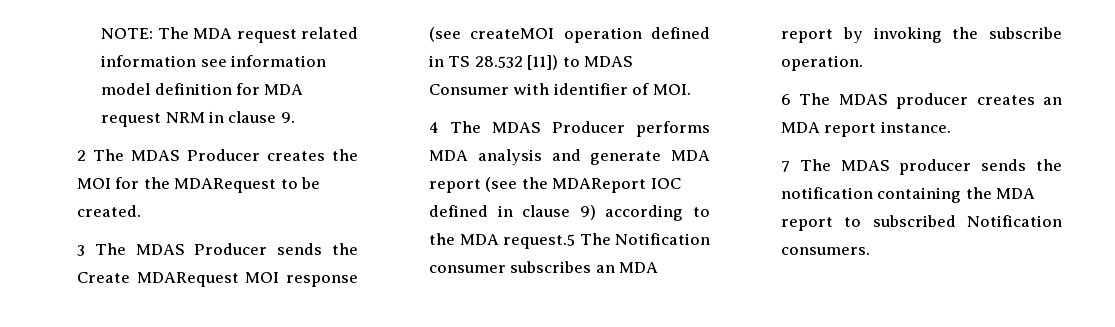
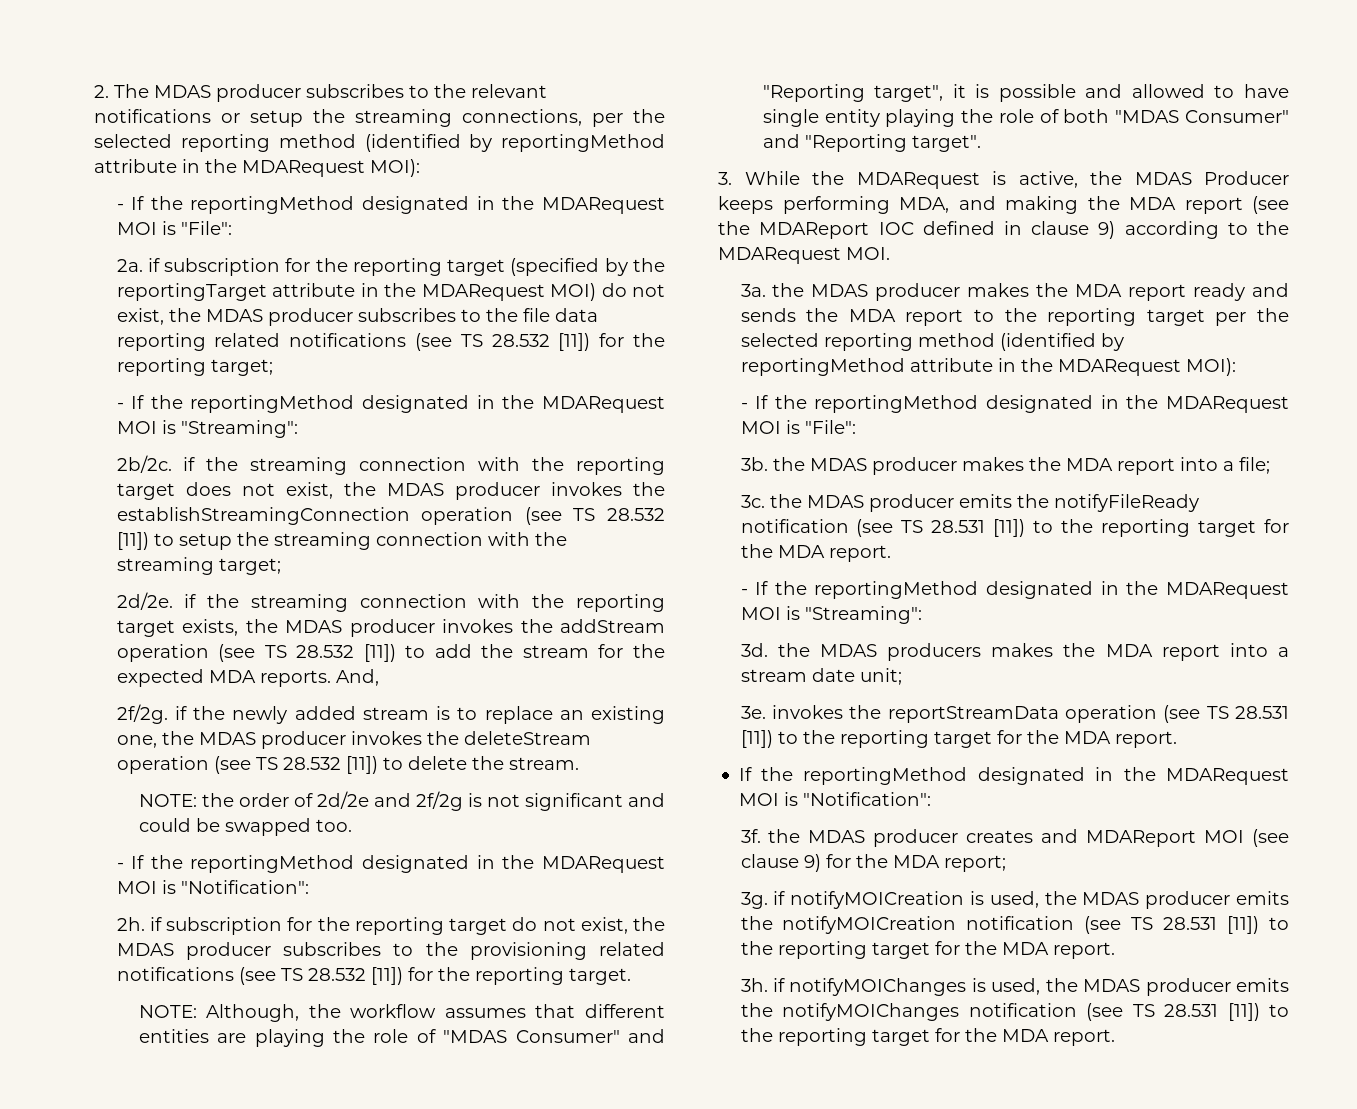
[101,27,358,43] [101,55,326,67] [101,83,304,95] [101,111,295,127] [77,149,359,161] [77,177,321,193] [77,205,142,217] [77,243,359,256] [77,272,358,287] [429,27,710,43] [429,55,634,70] [429,83,691,95] [429,121,710,137] [429,149,662,165] NOTE: The MDA request related information see information model definition for MDA request NRM in clause 9. // 2 The MDAS Producer creates the MOI for the MDARequest to be created. // 3 The MDAS Producer sends the Create MDARequest MOI response (see createMOI operation defined in TS 28.532 [11]) to MDAS Consumer with identifier of MOI. // 4 The MDAS Producer performs MDA analysis and generate -> [94,84,548,102] [94,109,665,127] [94,134,665,152] [94,159,421,177] [116,196,665,214] [116,221,232,235] [116,258,665,276] [116,283,665,301] [116,308,598,326] [116,333,665,351] [116,358,273,376] [116,395,665,413] [116,420,298,438] [116,455,666,475] [116,482,665,500] [116,507,665,525] [116,532,567,550] [116,557,281,575] [116,592,665,612] [116,619,665,637] [116,644,665,662] [116,669,379,687] [116,704,665,724] [116,731,591,749] [116,756,579,774] [138,791,665,811] [138,818,352,836] [116,855,665,873] [116,880,309,894] [116,917,665,935] [116,942,665,960] [116,967,631,985] [138,1004,666,1022] [138,1029,665,1047] [762,84,1289,102] [762,109,1289,127] [762,134,981,152] [718,171,1289,189] [718,196,1120,214] 2. The MDAS producer subscribes to the relevant notifications or setup the streaming connections, per the selected reporting method (identified by reportingMethod attribute in the MDARequest MOI): // - If the reportingMethod designated in the MDARequest MOI is "File": // 2a. if subscription for the reporting target (specified by the reportingTarget attribute in the MDARequest MOI) do not exist, the MDAS producer subscribes to the file data reporting related notifications (see TS 28.532 [11]) for the reporting target; // - If the reportingMethod designated in the MDARequest MOI is "Streaming": // 2b/2c. if the streaming connection with the reporting target does not exist, the MDAS producer invokes the establishStreamingConnection operation (see TS 28.532 [11]) to setup the streaming connection with the streaming target; // 2d/2e. if the streaming connection with the reporting target exists, the MDAS producer invokes the addStream operation (see TS 28.532 [11]) to add the stream for the expected MDA reports. And, // 2f/2g. if the newly added stream is to replace an existing one, the MDAS producer invokes the deleteStream operation (see TS 28.532 [11]) to delete the stream. // NOTE: the order of 2d/2e and 2f/2g is not significant and could be swapped too. // - If the reportingMethod designated in the MDARequest MOI is "Notification": // 2h. if subscription for the reporting target do not exist, the MDAS producer subscribes to the provisioning related notifications (see TS 28.532 [11]) for the reporting target. // NOTE: Although, the workflow assumes that different entities are playing the role of "MDAS Consumer" and "Reporting target", it is possible and allowed to have single entity playing the role of both "MDAS Consumer" and "Reporting target". // 3. While the MDARequest is active, the MDAS Producer keeps performing MDA, and making the
[459,233,710,249] [429,261,659,273] [781,27,1062,43] [781,55,864,71] [781,93,1062,109] [781,121,951,137] [781,159,1062,175] [781,187,1036,203] [781,215,1062,231] [781,247,871,255] MDA request.5 The Notification consumer subscribes an MDA report by invoking the subscribe operation. // 6 The MDAS producer creates an MDA report instance. // 7 The MDAS producer sends the notification containing the MDA report to subscribed Notification consumers. -> [718,247,891,264] [740,283,1289,301] [740,308,1289,326] [740,333,1124,351] [740,358,1236,376] [740,395,1289,413] [740,420,856,434] [740,457,1270,475] [740,494,1199,512] [740,519,1289,537] [740,544,891,562] [740,581,1289,599] [740,606,922,624] [740,643,1289,661] [740,668,902,685] [740,705,1289,723] [740,730,1177,748] [738,767,1289,785] [738,792,931,806] [740,829,1289,847] [740,854,1006,872] [740,891,1289,909] [740,916,1289,934] [740,941,1115,959] [740,978,1289,996] [740,1003,1289,1021] [740,1028,1115,1046] MDARequest MOI. // 3a. the MDAS producer makes the MDA report ready and sends the MDA report to the reporting target per the selected reporting method (identified by reportingMethod attribute in the MDARequest MOI): // - If the reportingMethod designated in the MDARequest MOI is "File": // 3b. the MDAS producer makes the MDA report into a file; // 3c. the MDAS producer emits the notifyFileReady notification (see TS 28.531 [11]) to the reporting target for the MDA report. // - If the reportingMethod designated in the MDARequest MOI is "Streaming": // 3d. the MDAS producers makes the MDA report into a stream date unit; // 3e. invokes the reportStreamData operation (see TS 28.531 [11]) to the reporting target for the MDA report. // If the reportingMethod designated in the MDARequest MOI is "Notification": // 3f. the MDAS producer creates and MDAReport MOI (see clause 9) for the MDA report; // 3g. if notifyMOICreation is used, the MDAS producer emits the notifyMOICreation notification (see TS 28.531 [11]) to the reporting target for the MDA report. // 3h. if notifyMOIChanges is used, the MDAS producer emits the notifyMOIChanges notification (see TS 28.531 [11]) to the reporting target for the MDA report.

